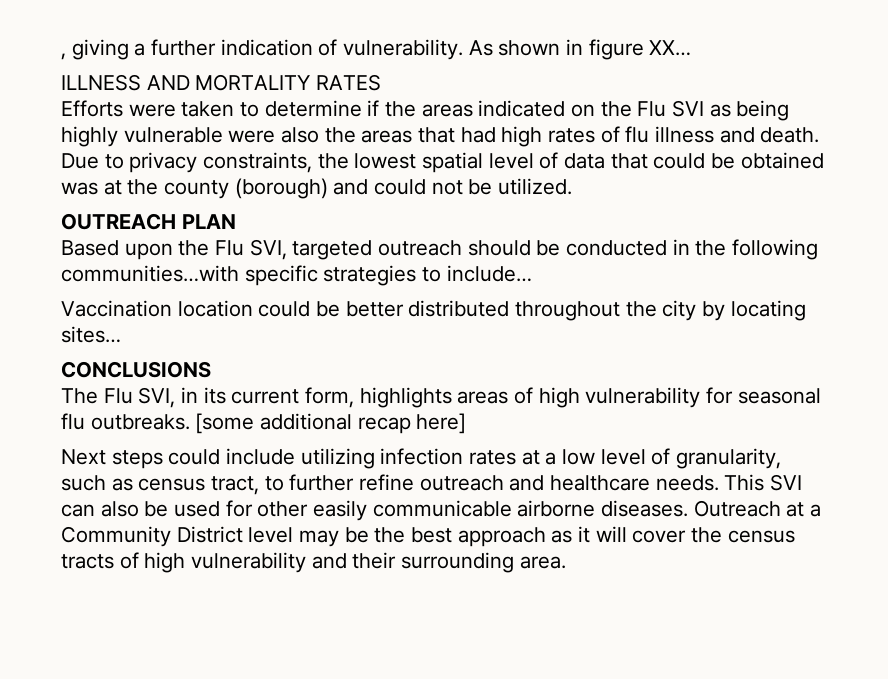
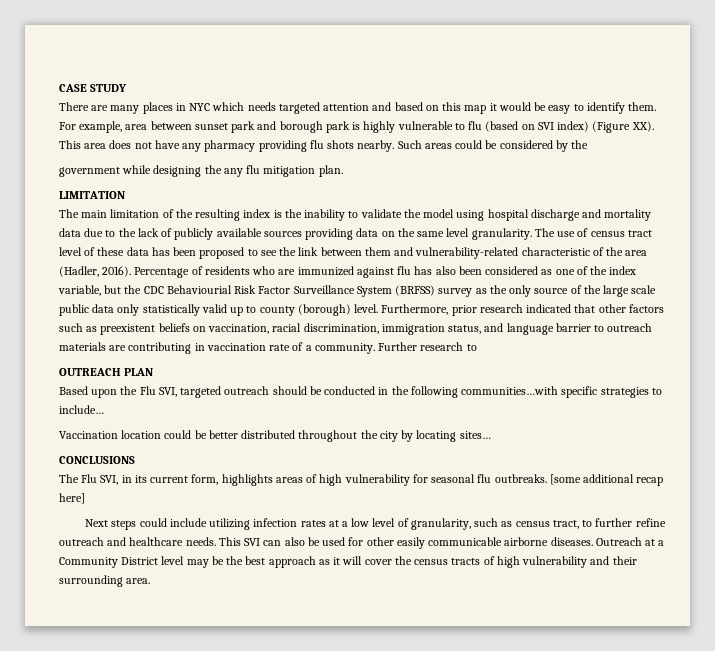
[61,39,692,60] [61,74,382,91] [61,100,790,121] [61,126,820,147] [61,152,824,173] [61,178,573,199] , giving a further indication of vulnerability. As shown in figure XX… // ILLNESS AND MORTALITY RATES // Efforts were taken to determine if the areas indicated on the Flu SVI as being highly vulnerable were also the areas that had high rates of flu illness and death. Due to privacy constraints, the lowest spatial level of data that could be obtained was at the county (borough) and could not be utilized. -> [59,84,128,92] [59,102,657,114] [59,121,654,133] [59,140,589,152] [59,165,343,177] [59,191,125,199] [59,209,652,221] [59,228,652,240] [59,247,648,259] [59,266,637,278] [58,285,657,297] [59,304,664,316] [59,323,653,335] [59,342,477,354] CASE STUDY // There are many places in NYC which needs targeted attention and based on this map it would be easy to identify them. For example, area between sunset park and borough park is highly vulnerable to flu (based on SVI index) (Figure XX). This area does not have any pharmacy providing flu shots nearby. Such areas could be considered by the // government while designing the any flu mitigation plan. // LIMITATION // The main limitation of the resulting index is the inability to validate the model using hospital discharge and mortality data due to the lack of publicly available sources providing data on the same level granularity. The use of census tract level of these data has been proposed to see the link between them and vulnerability-related characteristic of the area (Hadler, 2016). Percentage of residents who are immunized against flu has also been considered as one of the index variable, but the CDC Behaviourial Risk Factor Surveillance System (BRFSS) survey as the only source of the large scale public data only statistically valid up to county (borough) level. Furthermore, prior research indicated that other factors such as preexistent beliefs on vaccination, racial discrimination, immigration status, and language barrier to outreach materials are contributing in vaccination rate of a community. Further research to

